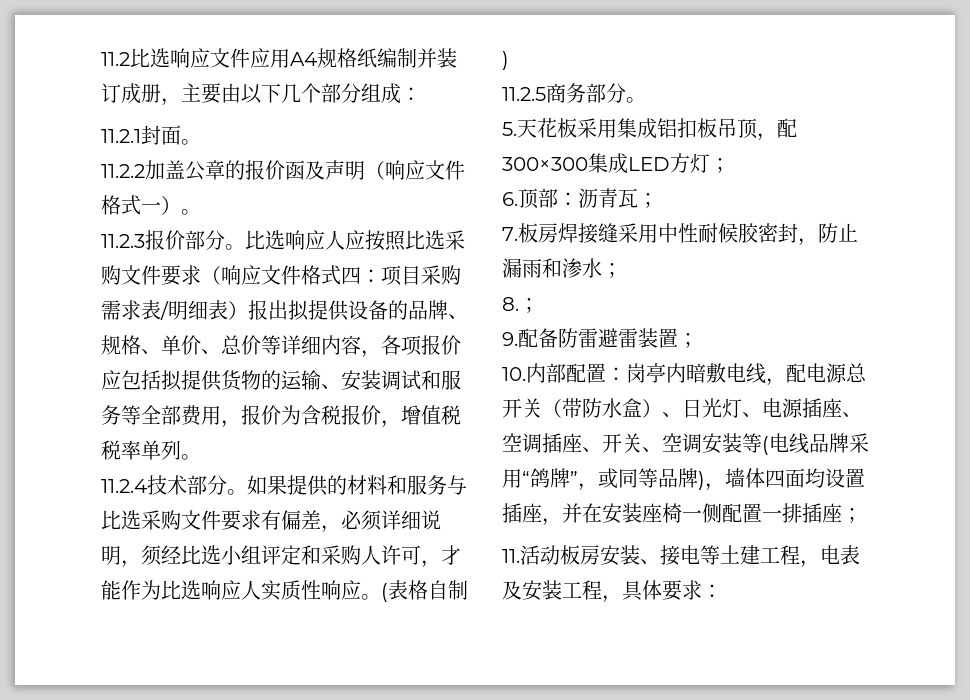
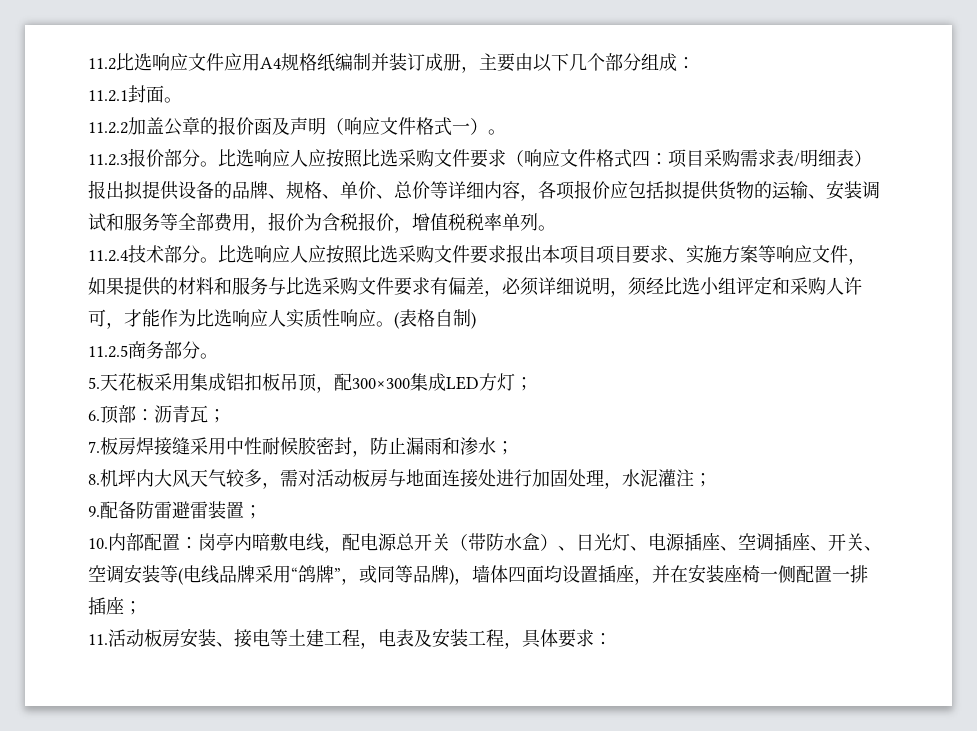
(247, 492) none -> [218,244,866,265] 比选响应人应按照比选采购文件要求报出本项目项目要求、实施方案等响应文件，
(519, 304) none -> [100,469,694,489] 机坪内大风天气较多，需对活动板房与地面连接处进行加固处理，水泥灌注

